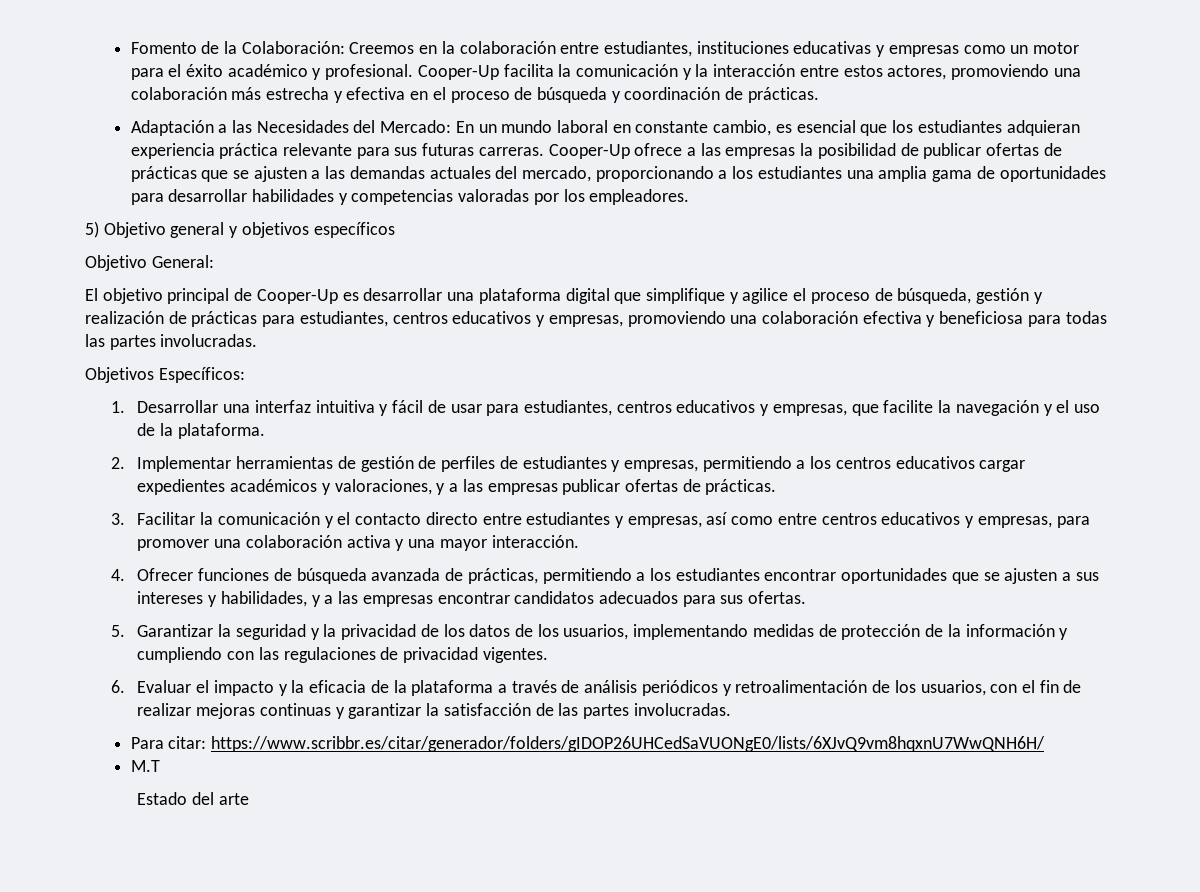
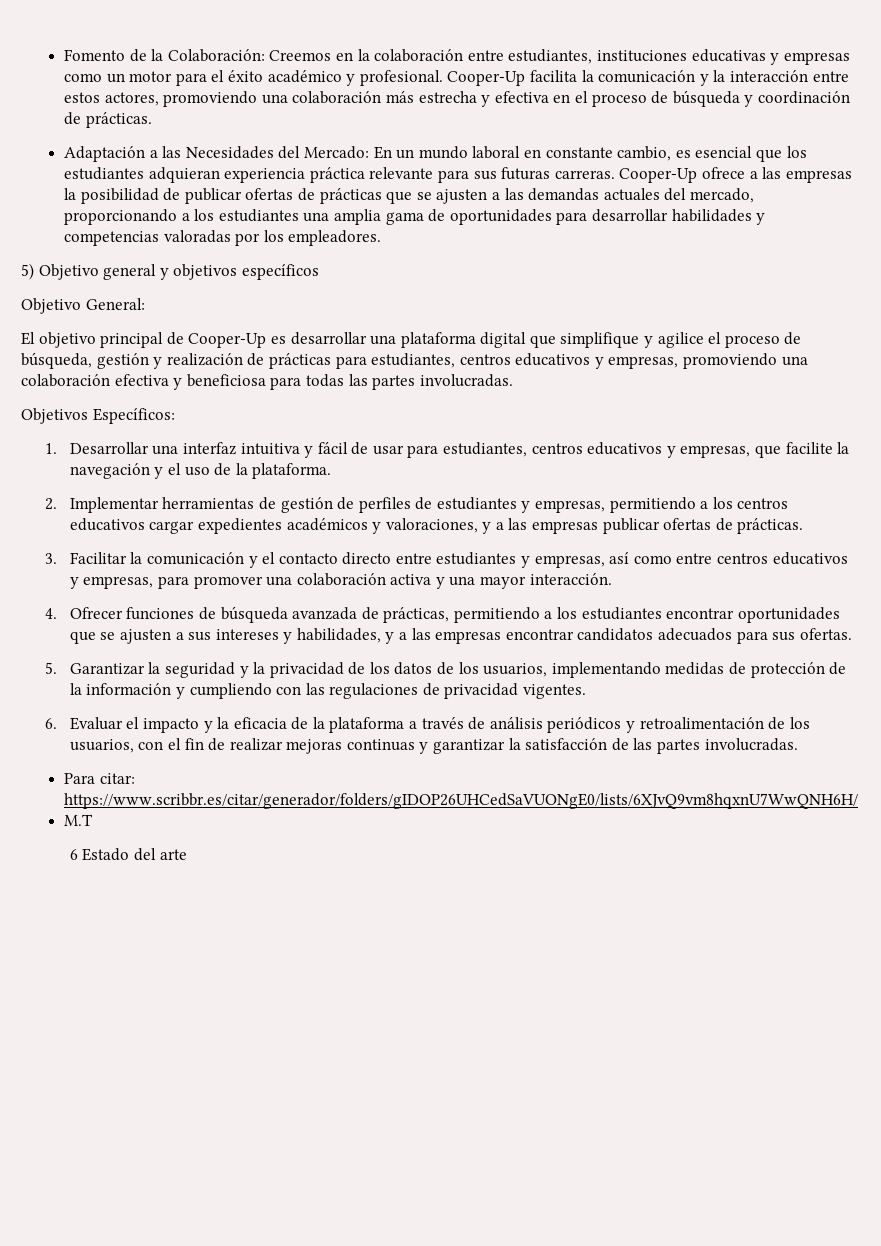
(160, 766) none -> [69,849,78,860] 6

